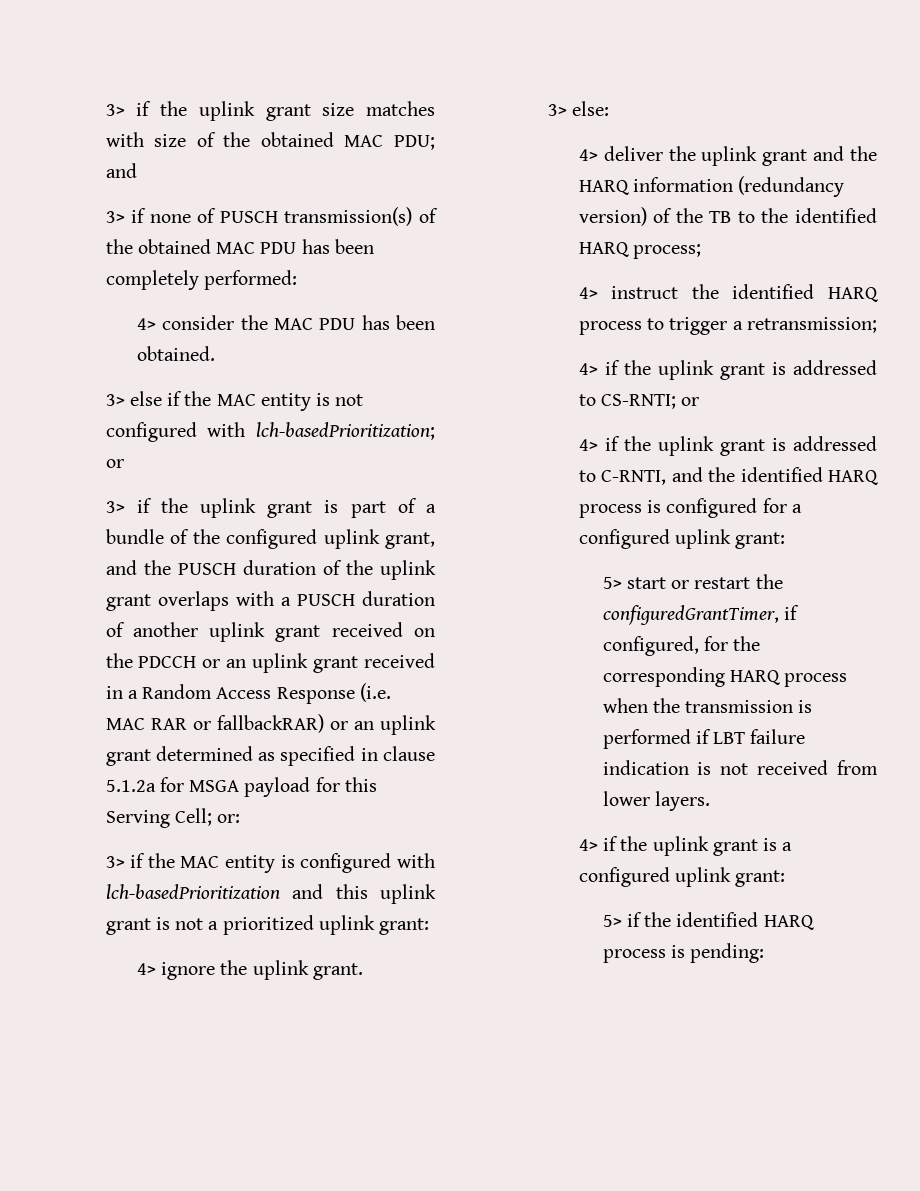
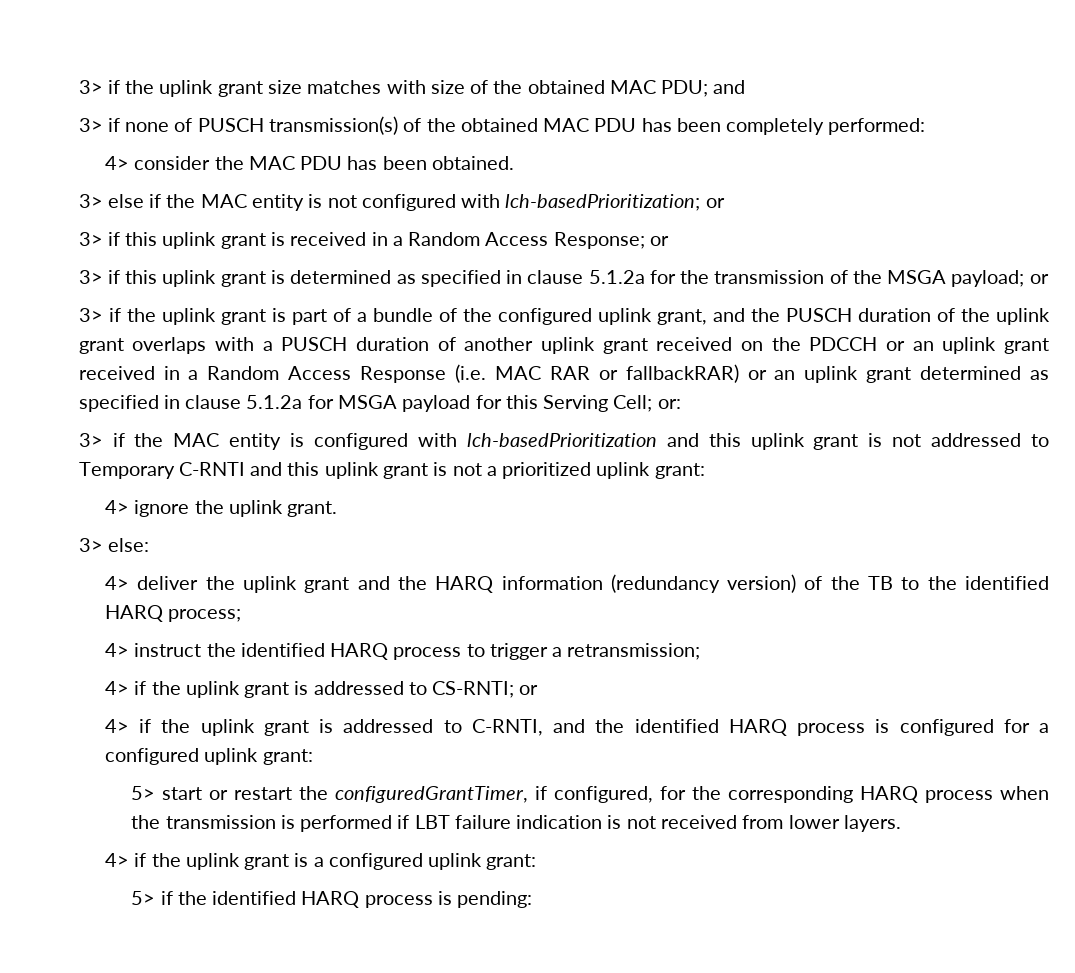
(124, 463) none -> [78,232,669,249] [78,270,1049,287] // 3> if this uplink grant is received in a Random Access Response; or // 3> if this uplink grant is determined as specified in clause 5.1.2a for the transmission of the MSGA payload; or
(204, 924) none -> [931,433,1049,447] [78,462,482,479] addressed to Temporary C-RNTI and this uplink grant is not

